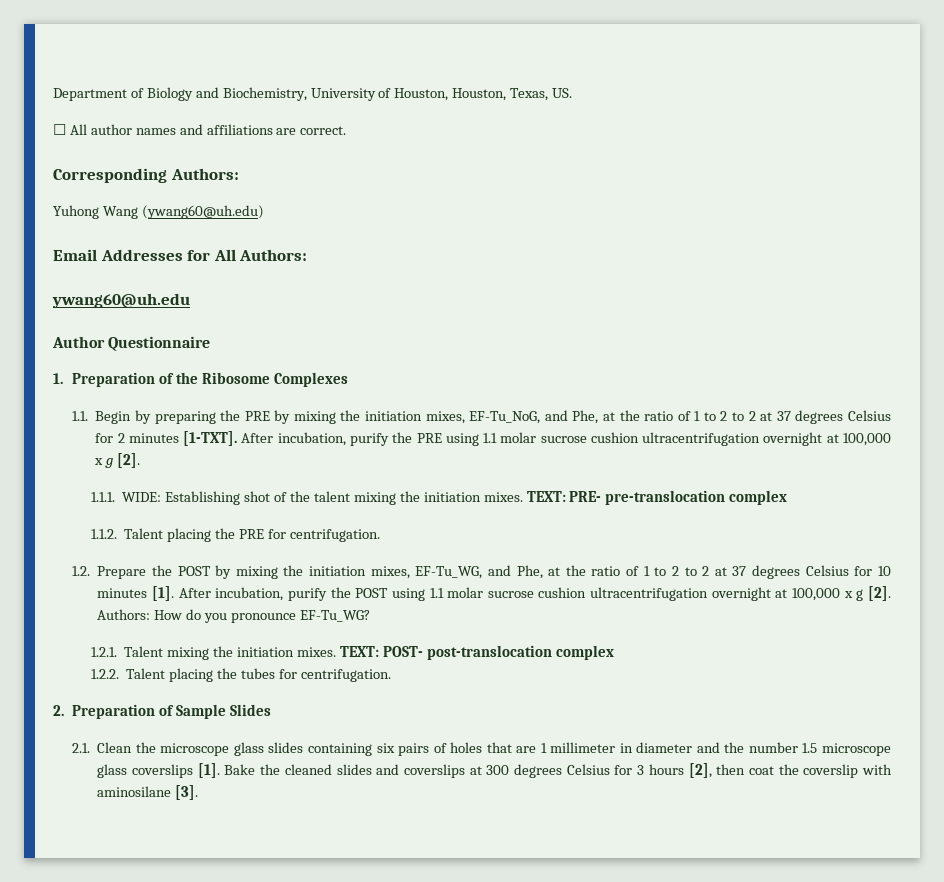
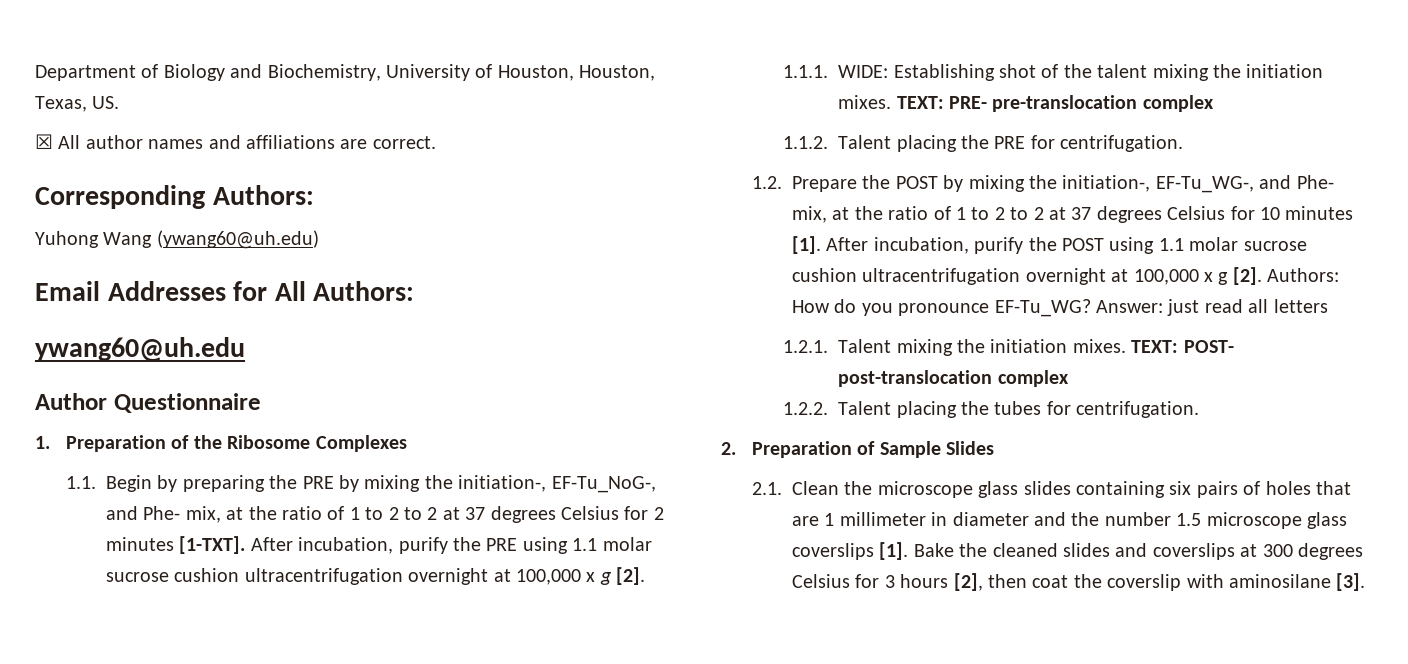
[53,124,66,135] ☐ -> [35,134,53,149] ☒
[365,410,599,424] initiation mixes, EF-Tu_NoG, and Phe, -> [458,475,656,493] [106,506,221,523] initiation-, EF-Tu_NoG-, and Phe- mix,
[309,565,543,579] initiation mixes, EF-Tu_WG, and Phe, -> [1062,175,1334,193] [792,206,828,223] initiation-, EF-Tu_WG-, and Phe- mix,
(370, 616) none -> [1096,299,1328,316] Answer: just read all letters

